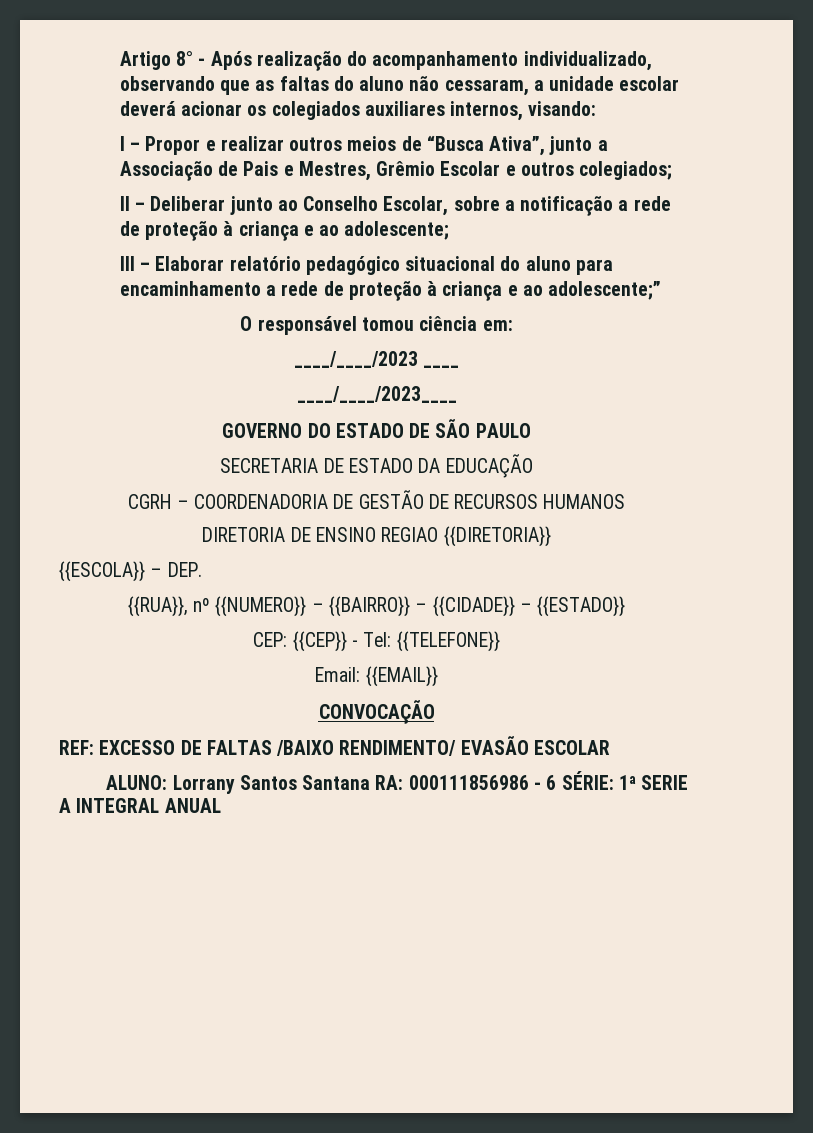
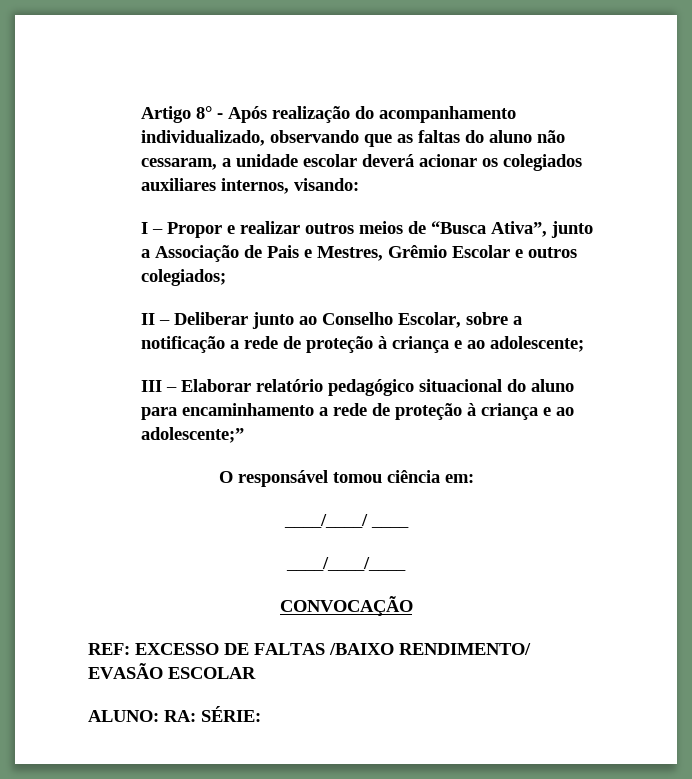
[293,351,418,368] ____/____/2023 -> [283,514,368,528] ____/____/
[296,386,457,403] [222,419,531,438] [220,454,533,478] [127,490,626,509] [202,526,551,547] [59,561,202,582] [127,596,626,617] [253,631,500,652] [315,666,438,687] ____/____/2023____ // GOVERNO DO ESTADO DE SÃO PAULO // SECRETARIA DE ESTADO DA EDUCAÇÃO // CGRH – COORDENADORIA DE GESTÃO DE RECURSOS HUMANOS // DIRETORIA DE ENSINO REGIAO {{DIRETORIA}} // {{ESCOLA}} – DEP. // {{RUA}}, nº {{NUMERO}} – {{BAIRRO}} – {{CIDADE}} – {{ESTADO}} // CEP: {{CEP}} - Tel: {{TELEFONE}} // Email: {{EMAIL}} -> [286,557,406,571] ____/____/____
[172,771,689,794] [59,798,221,813] Lorrany Santos Santana RA: 000111856986 - 6 SÉRIE: 1ª SERIE A INTEGRAL ANUAL -> [164,706,261,722] RA: SÉRIE:

